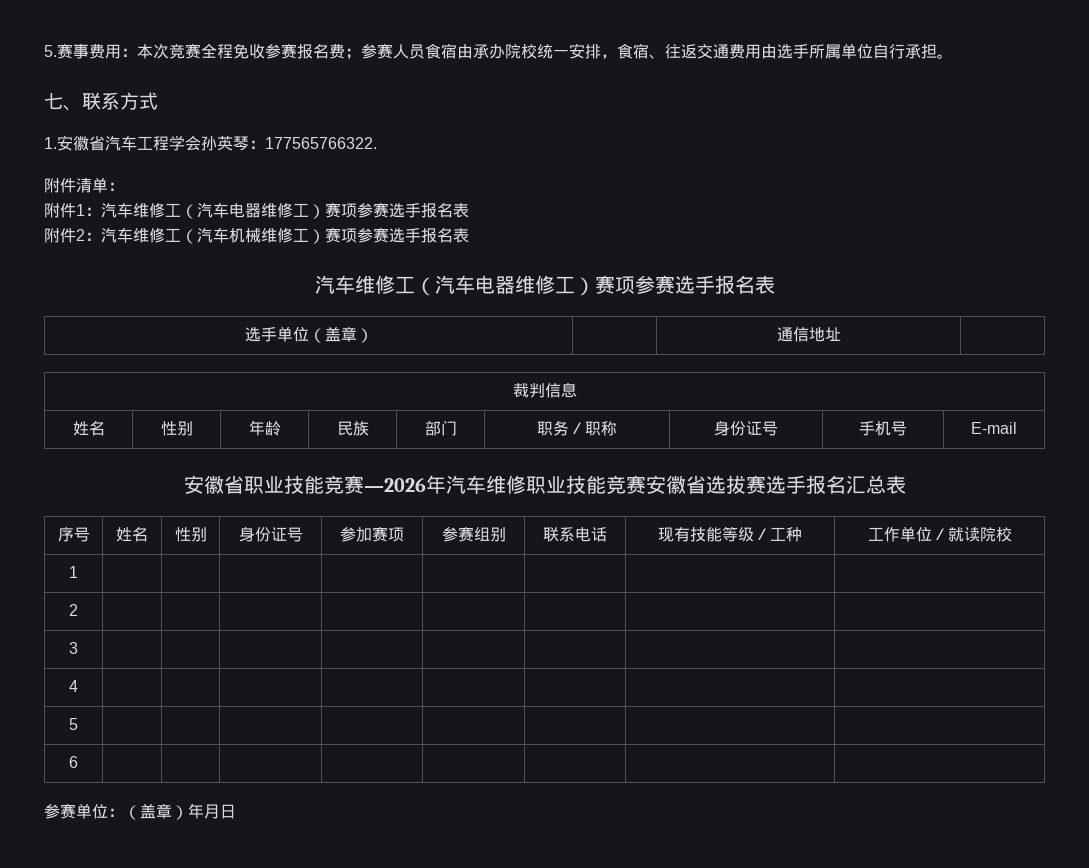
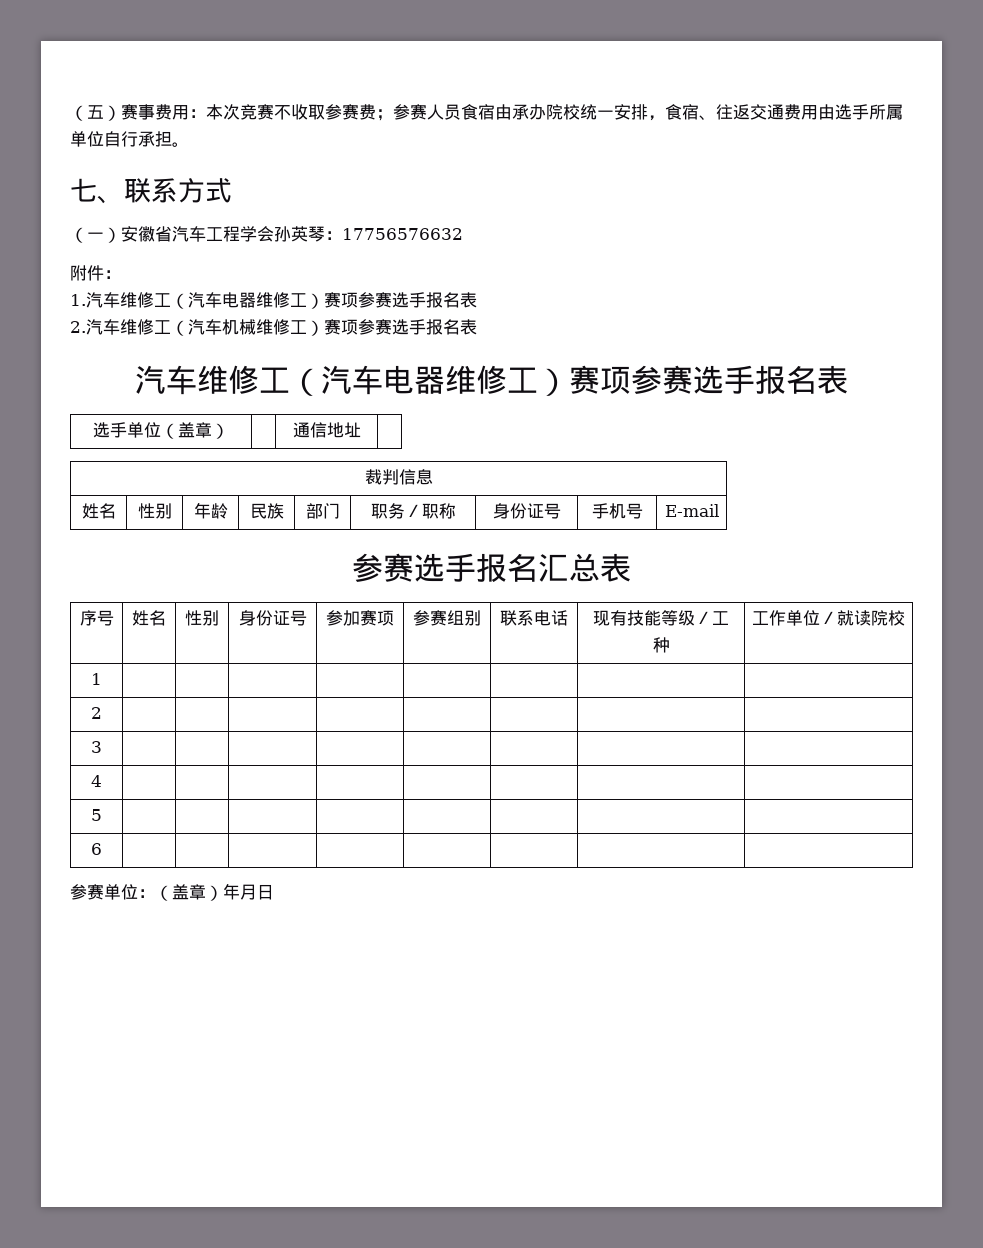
[44,45,57,57] 5. -> [70,105,121,121] （五）
[201,43,329,59] 全程免收参赛报名 -> [274,104,359,120] 不收取参赛
[44,137,57,149] 1. -> [70,227,121,243] （一）
[265,137,377,149] [44,177,108,193] 177565766322. // 附件清单 -> [342,228,463,240] [70,265,104,281] 17756576632 // 附件
[44,203,101,218] 附件1： -> [70,294,86,306] 1.
[44,228,101,243] 附件2： -> [70,321,86,333] 2.
[183,475,746,495] 安徽省职业技能竞赛—2026年汽车维修职业技能竞赛安徽省选拔 -> [352,553,383,582] 参

